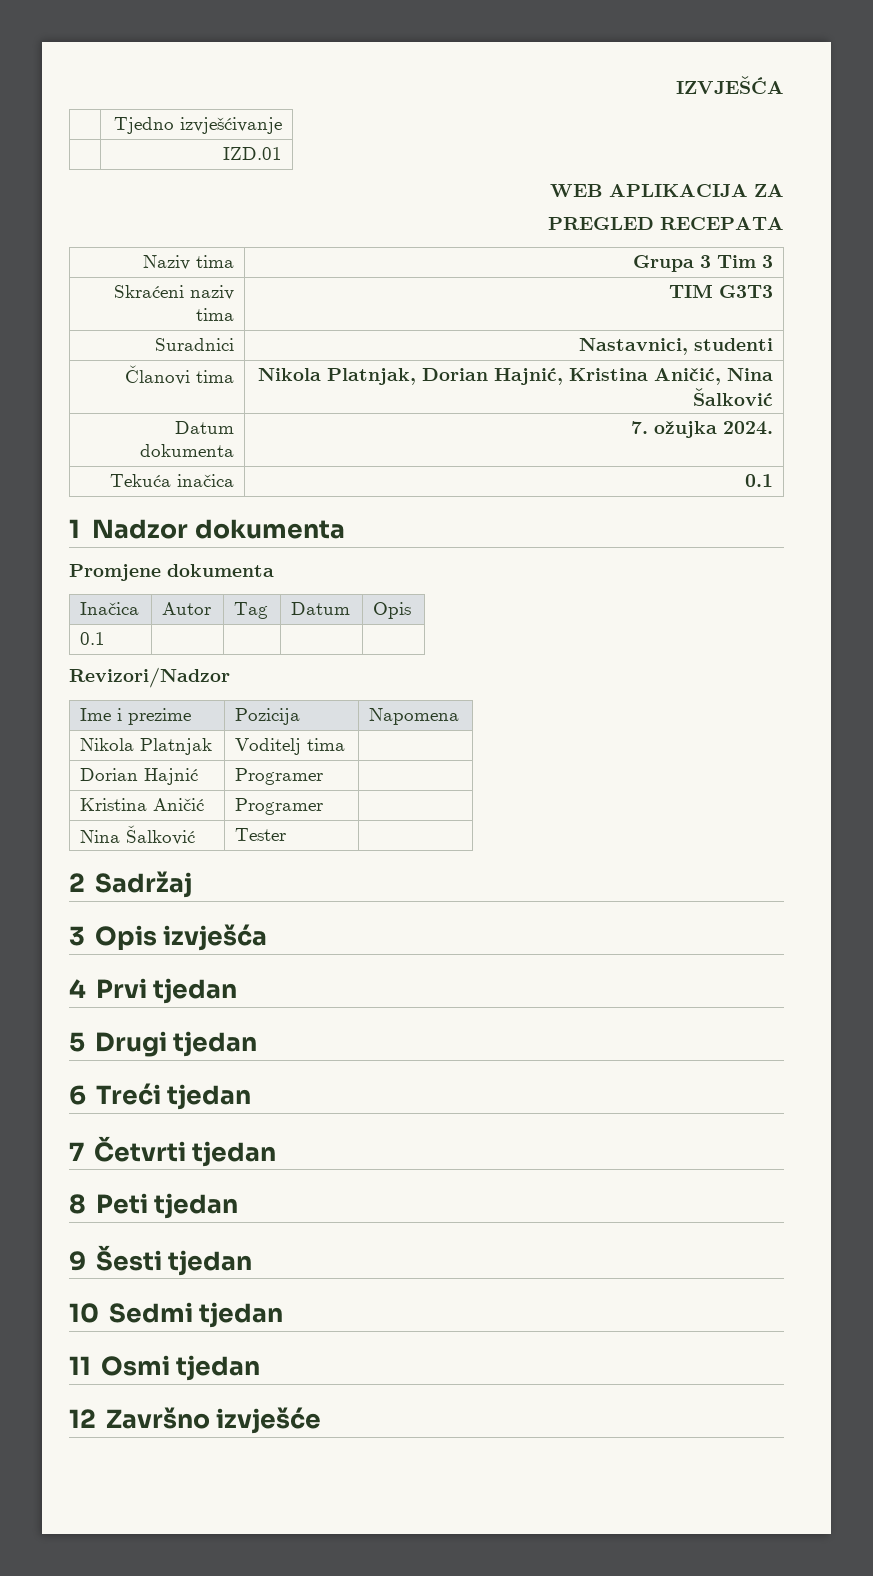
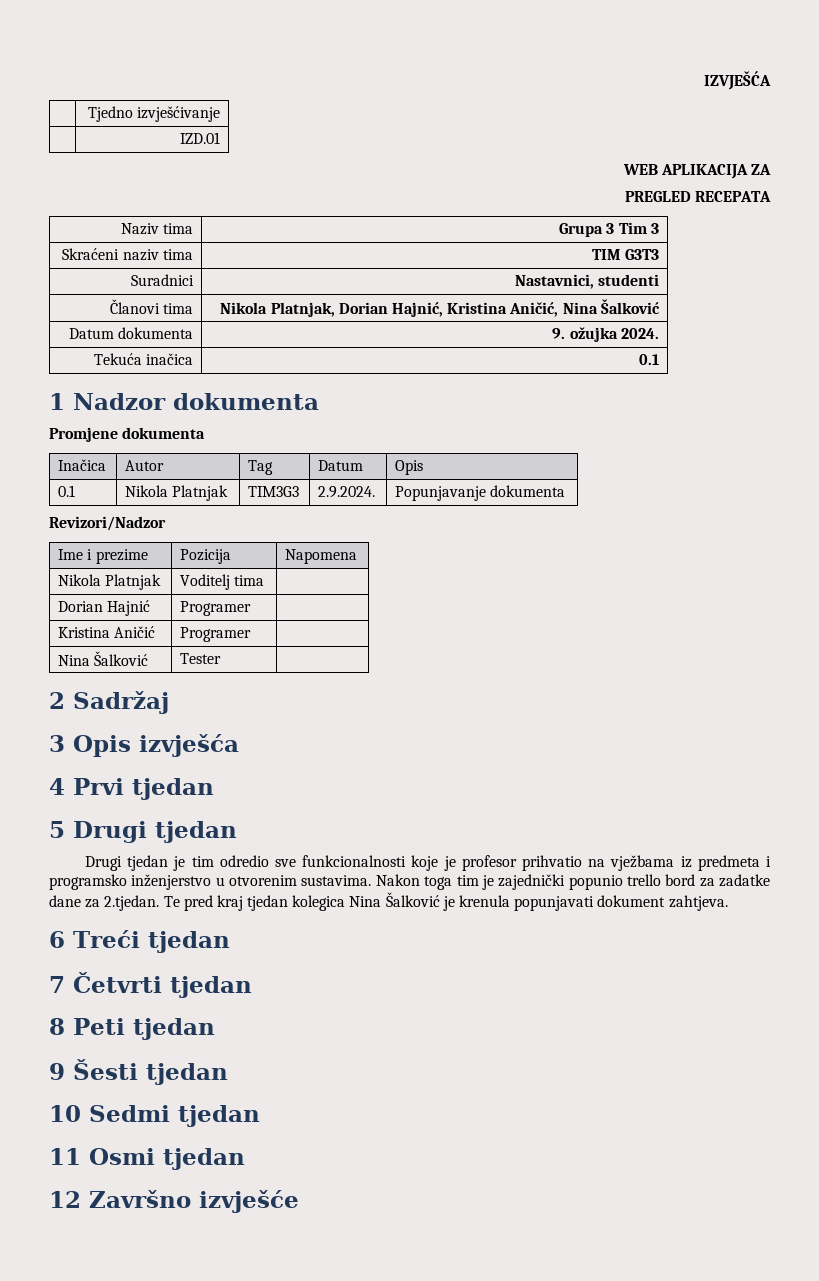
[630,421,648,434] 7. -> [552,328,566,339] 9.
(106, 638) | | | -> [125,485,229,501] [248,486,300,497] [318,486,376,498] [395,485,566,501] Nikola Platnjak | TIM3G3 | 2.9.2024. | Popunjavanje dokumenta
(258, 1044) none -> [85,855,771,871] [49,874,770,890] [49,892,728,911] // Drugi tjedan je tim odredio sve funkcionalnosti koje je profesor prihvatio na vježbama iz predmeta i programsko inženjerstvo u otvorenim sustavima. Nakon toga tim je zajednički popunio trello bord za zadatke dane za 2.tjedan. Te pred kraj tjedan kolegica Nina Šalković je krenula popunjavati dokument zahtjeva.

